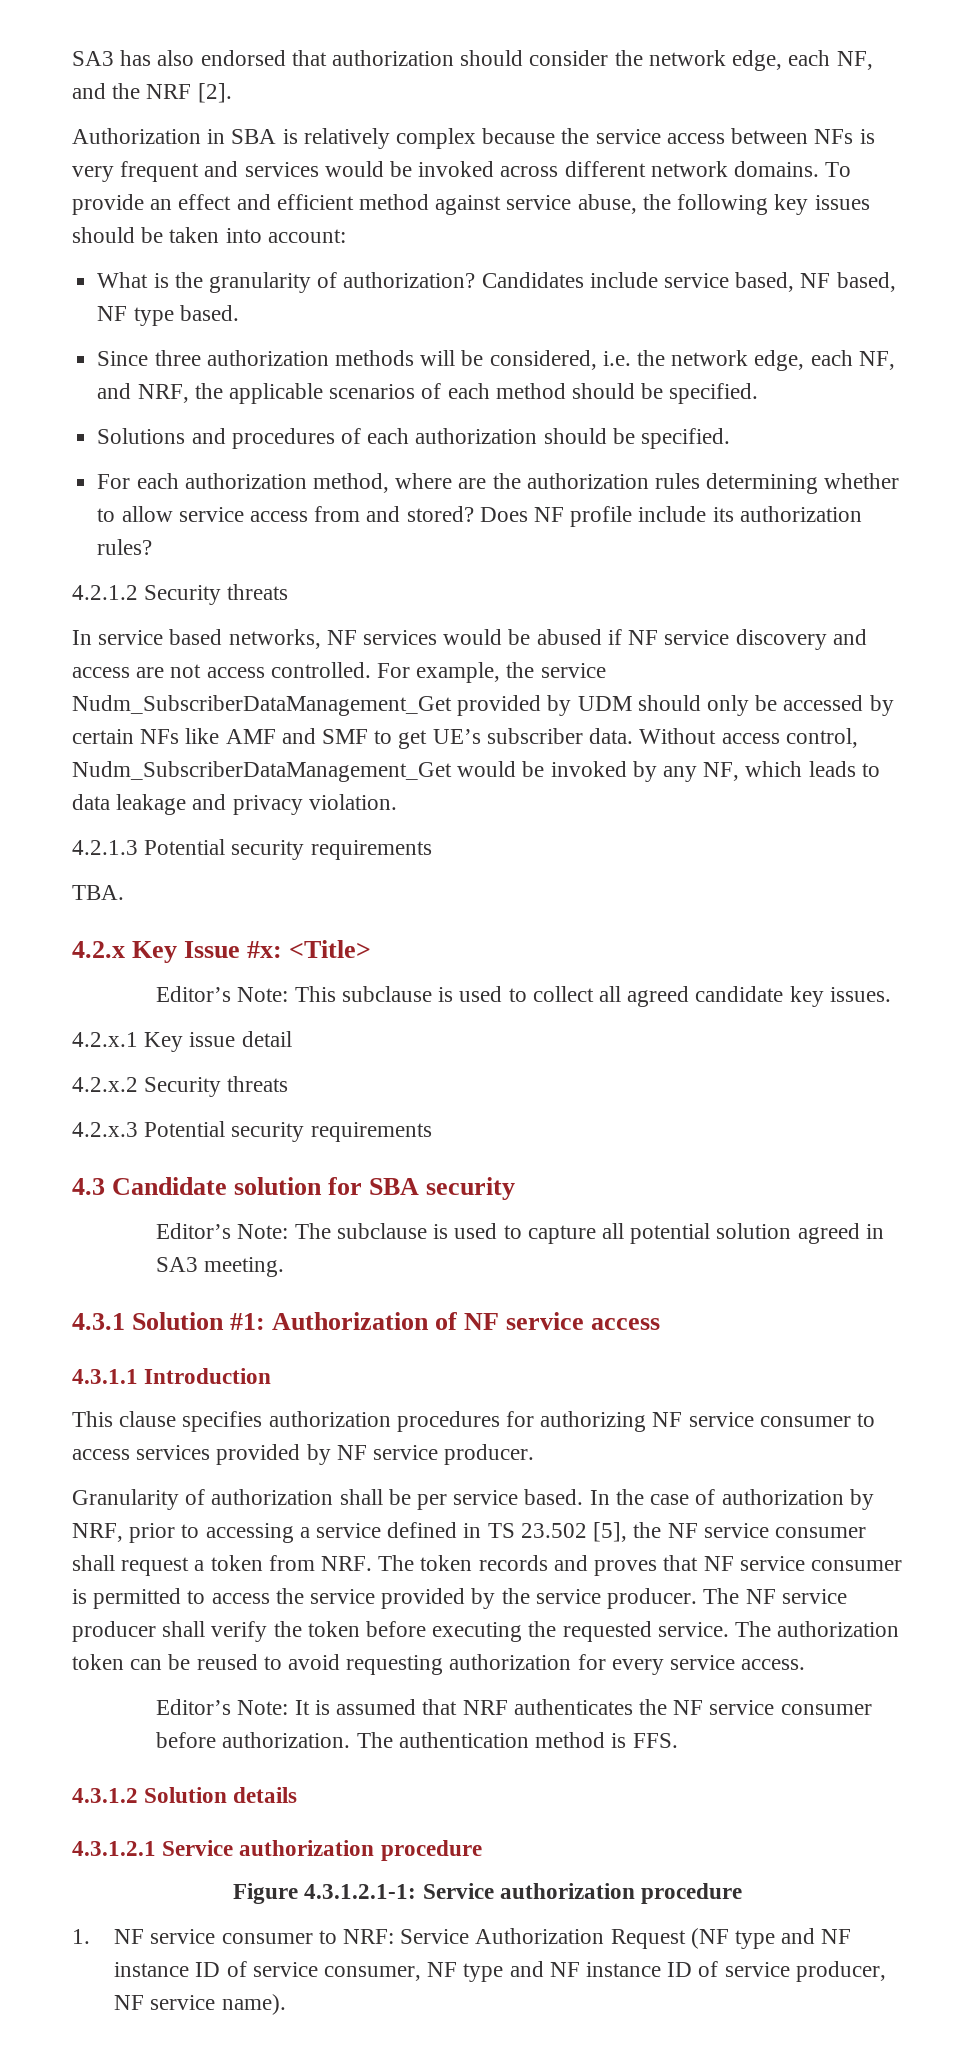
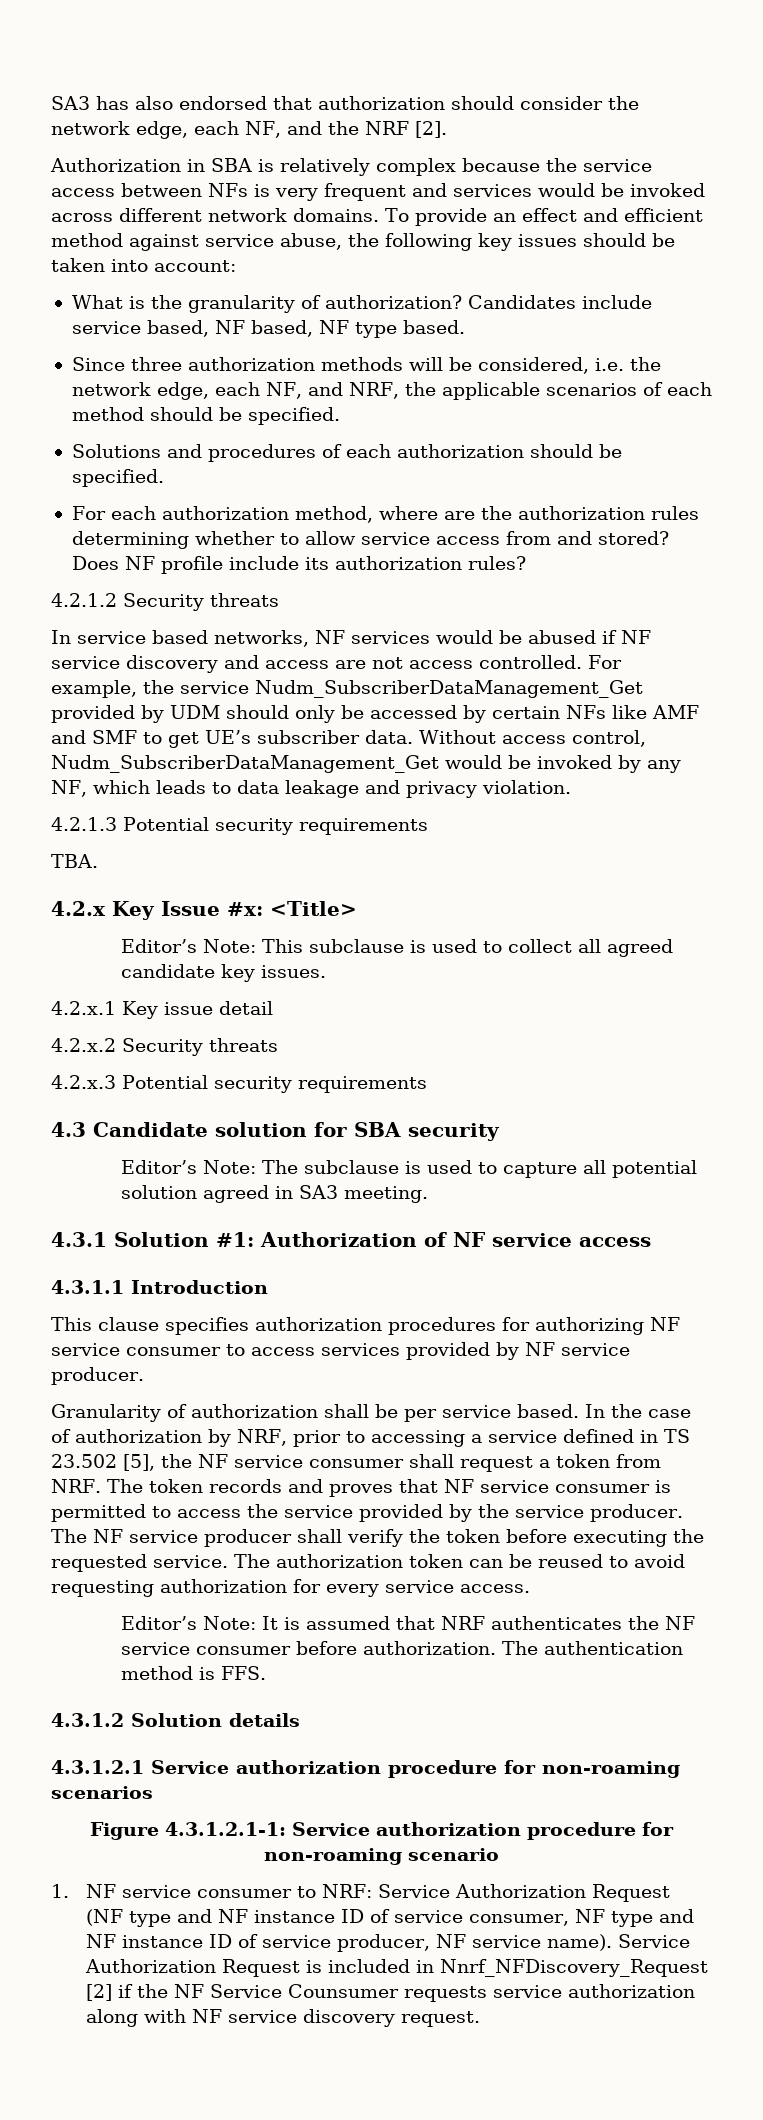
(482, 1850) none -> [504,1760,680,1778] [51,1786,153,1799] for non-roaming scenarios
(742, 1893) none -> [642,1822,674,1836] [264,1848,499,1865] for non-roaming scenario
(286, 2004) none -> [618,1934,691,1948] [85,1959,709,1977] [86,1984,696,2002] [86,2009,481,2027] Service Authorization Request is included in Nnrf_NFDiscovery_Request [2] if the NF Service Counsumer requests service authorization along with NF service discovery request.

